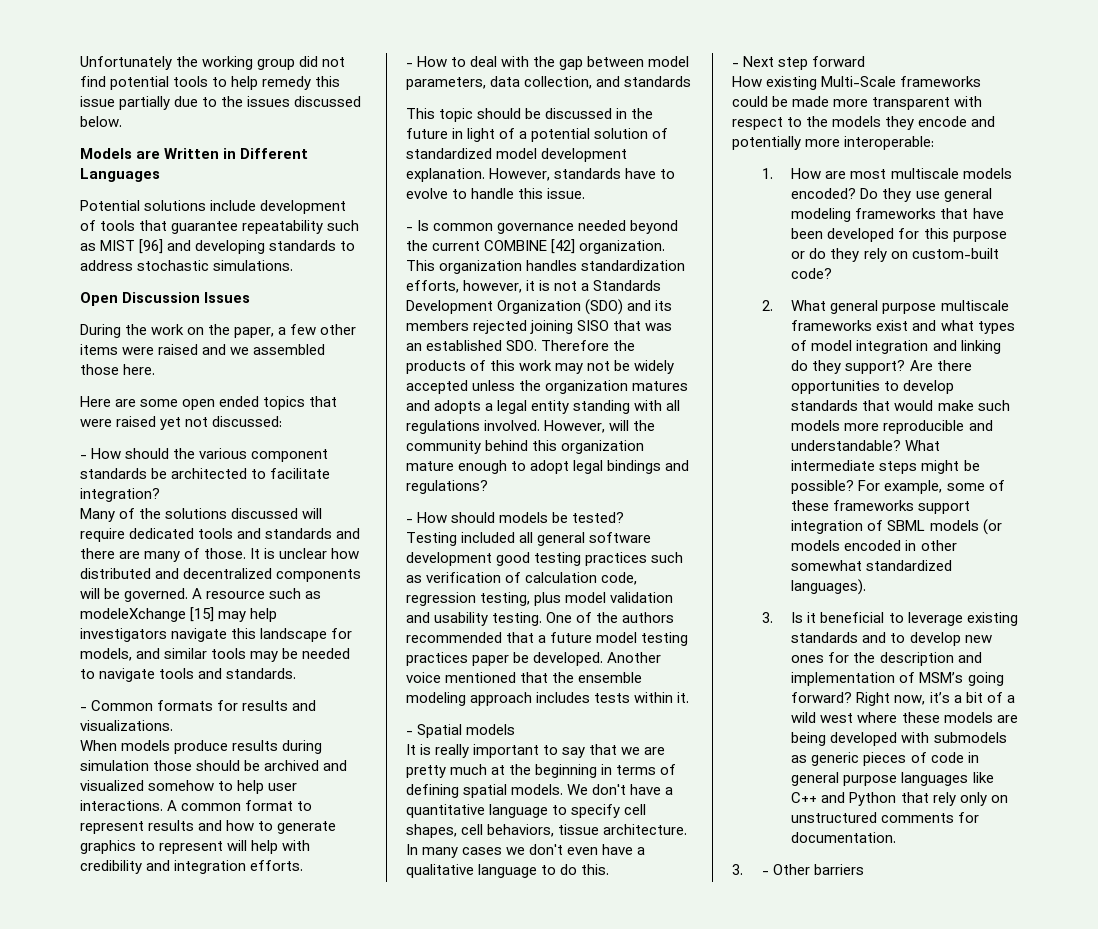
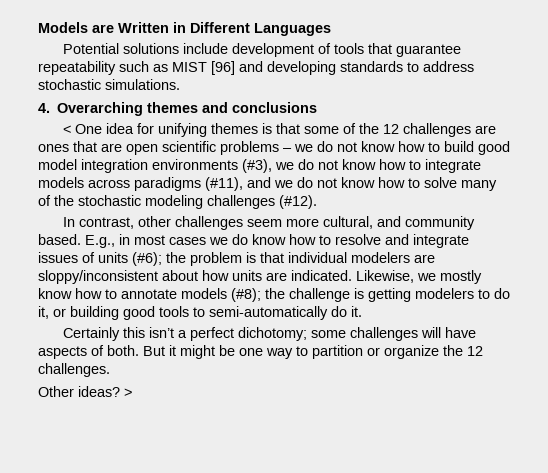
[80,56,346,70] [80,76,341,90] [80,96,362,110] [80,116,122,127] Unfortunately the working group did not find potential tools to help remedy this issue partially due to the issues discussed below. // -> (38, 27) none
[80,292,251,306] [80,324,357,338] [80,344,326,355] [80,364,156,375] [80,396,338,410] [80,416,283,430] [80,448,329,462] [80,468,331,479] [80,488,160,502] [80,508,323,522] [80,528,361,542] [80,548,360,562] [80,568,362,582] [80,588,322,602] [80,607,278,622] [80,628,353,642] [80,648,351,662] [80,668,297,682] [80,700,317,711] [80,720,173,731] [80,740,323,754] [80,760,348,771] [80,780,298,794] [80,800,313,811] [80,820,337,834] [80,840,311,854] [80,860,304,874] [406,56,690,70] [406,76,692,90] [406,108,654,122] [406,128,669,142] [406,148,628,162] [406,168,676,182] [406,188,586,199] [406,220,679,234] [406,239,666,254] [406,260,686,274] [406,280,662,293] [406,299,673,315] [406,320,673,334] [406,340,636,351] [406,360,675,374] [406,380,689,394] [406,400,681,414] [406,420,656,434] [406,440,645,454] [406,460,690,474] [406,480,488,494] [406,512,625,523] [406,532,652,546] [406,552,684,566] [406,572,638,585] [406,592,674,606] [406,612,675,626] [406,632,689,646] [406,652,662,666] [406,672,643,683] [406,692,690,706] [406,724,516,738] [406,744,666,758] [406,764,677,778] [406,784,674,798] [406,804,647,818] [406,824,688,838] [406,844,646,858] [406,864,610,878] [732,56,866,70] [732,76,982,90] [732,96,983,110] [732,116,996,130] [732,136,935,150] [761,168,1012,179] [791,188,992,202] [791,208,1004,222] [791,228,1007,242] [791,248,999,262] [791,268,833,279] [761,300,1009,314] [791,320,1015,334] [791,340,1001,354] [791,360,972,374] [791,380,955,394] [791,400,1010,411] [791,420,993,434] [791,440,941,451] [791,460,980,474] [791,480,1005,494] [791,500,971,514] [791,519,1002,535] [791,540,957,551] [791,560,953,571] [791,579,867,595] [761,612,1018,626] [791,632,992,646] [791,652,982,666] [791,672,1004,686] [791,692,1015,706] [791,712,1018,723] [791,732,1007,746] [791,752,979,766] [791,772,994,786] [791,792,1008,806] [791,812,980,823] [791,832,897,843] [732,864,864,875] Open Discussion Issues // During the work on the paper, a few other items were raised and we assembled those here. // Here are some open ended topics that were raised yet not discussed: // - How should the various component standards be architected to facilitate integration? // Many of the solutions discussed will require dedicated tools and standards and there are many of those. It is unclear how distributed and decentralized components will be governed. A resource such as modeleXchange [15] may help investigators navigate this landscape for models, and similar tools may be needed to navigate tools and standards. // - Common formats for results and visualizations. // When models produce results during simulation those should be archived and visualized somehow to help user interactions. A common format to represent results and how to generate graphics to represent will help with credibility and integration efforts. // - How to deal with the gap between model parameters, data collection, and standards // This topic should be discussed in the future in light of a potential solution of standardized model development explanation. However, standards have to evolve to handle this issue. // - Is common governance needed beyond the current COMBINE [42] organization. This organization handles standardization efforts, however, it is not a Standards Development Organization (SDO) and its members rejected joining SISO that was an established SDO. Therefore the products of this work may not be widely accepted unless the organization matures and adopts a legal entity standing with all regulations involved. However, will the community behind this organization mature enough to adopt legal bindings and regulations? // - How should models be tested? // Testing included all general software development good testing practices such as verification of calculation code, regression testing, plus model validation and usability testing. One of the authors recommended that a future model testing practices paper be developed. Another voice mentioned that the ensemble modeling approach includes tests within it. // - Spatial models // It is really important to say that we are pretty much at the beginning in terms of defining spatial models. We don't have a quantitative language to specify cell shapes, cell behaviors, tissue architecture. In many cases we don't even have a qualitative language to do this. // - Next step forward // How existing Multi-Scale frameworks could be made more transparent with respect to the models they encode and potentially more interoperable: // 1. How are most multiscale models encoded? Do they use general modeling frameworks that have been developed for this purpose or do they rely on custom-built code? // 2. What general purpose multiscale frameworks exist and what types of model integration and linking do they support? Are there opportunities to develop standards that would make such models more reproducible and understandable? What intermediate steps might be possible? For example, some of these frameworks support integration of SBML models (or models encoded in other somewhat standardized languages). // 3. Is it beneficial to leverage existing standards and to develop new ones for the description and implementation of MSM’s going forward? Right now, it’s a bit of a wild west where these models are being developed with submodels as generic pieces of code in general purpose languages like C++ and Python that rely only on unstructured comments for documentation. // 3. - Other barriers -> [38,102,318,116] [63,123,497,137] [38,141,510,155] [38,159,481,173] [38,177,497,191] [38,195,317,209] [63,216,476,230] [38,234,469,248] [38,252,435,266] [38,270,482,284] [38,288,510,302] [38,306,362,320] [63,327,477,341] [38,345,483,359] [38,363,110,377] [38,386,132,397] 4. Overarching themes and conclusions // < One idea for unifying themes is that some of the 12 challenges are ones that are open scientific problems – we do not know how to build good model integration environments (#3), we do not know how to integrate models across paradigms (#11), and we do not know how to solve many of the stochastic modeling challenges (#12). // In contrast, other challenges seem more cultural, and community based. E.g., in most cases we do know how to resolve and integrate issues of units (#6); the problem is that individual modelers are sloppy/inconsistent about how units are indicated. Likewise, we mostly know how to annotate models (#8); the challenge is getting modelers to do it, or building good tools to semi-automatically do it. // Certainly this isn’t a perfect dichotomy; some challenges will have aspects of both. But it might be one way to partition or organize the 12 challenges. // Other ideas? >

